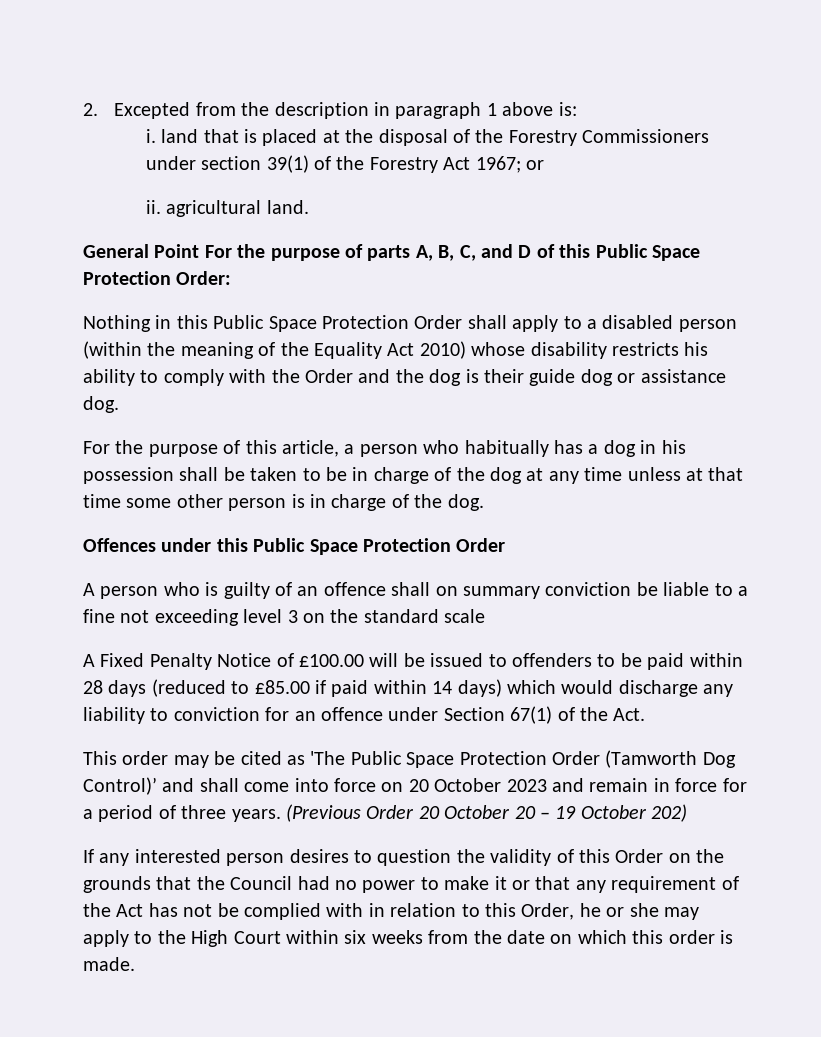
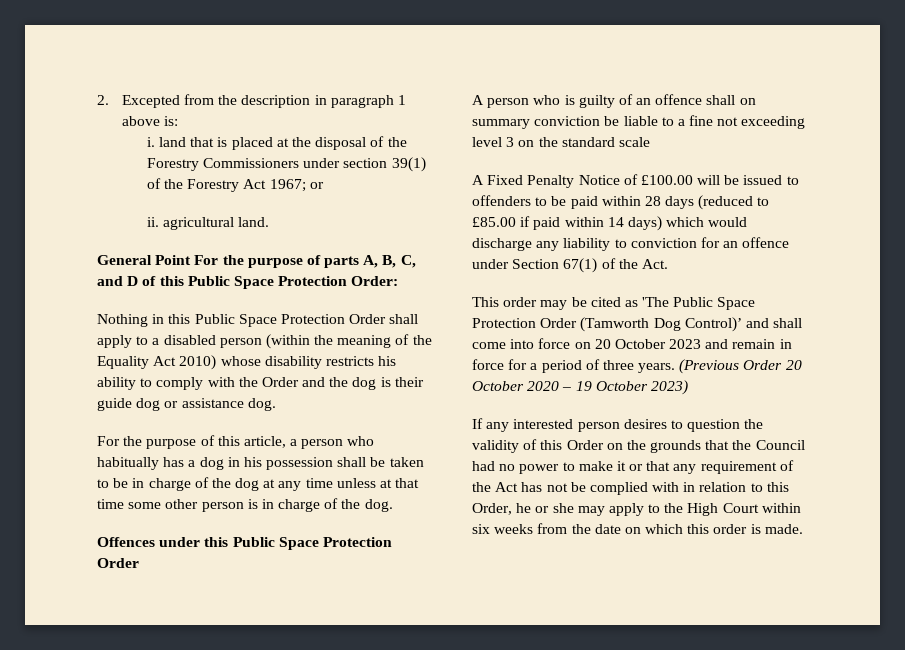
[514,806,536,819] 20 -> [527,381,560,391] 2020
[651,804,688,822] 202) -> [650,380,688,395] 2023)

